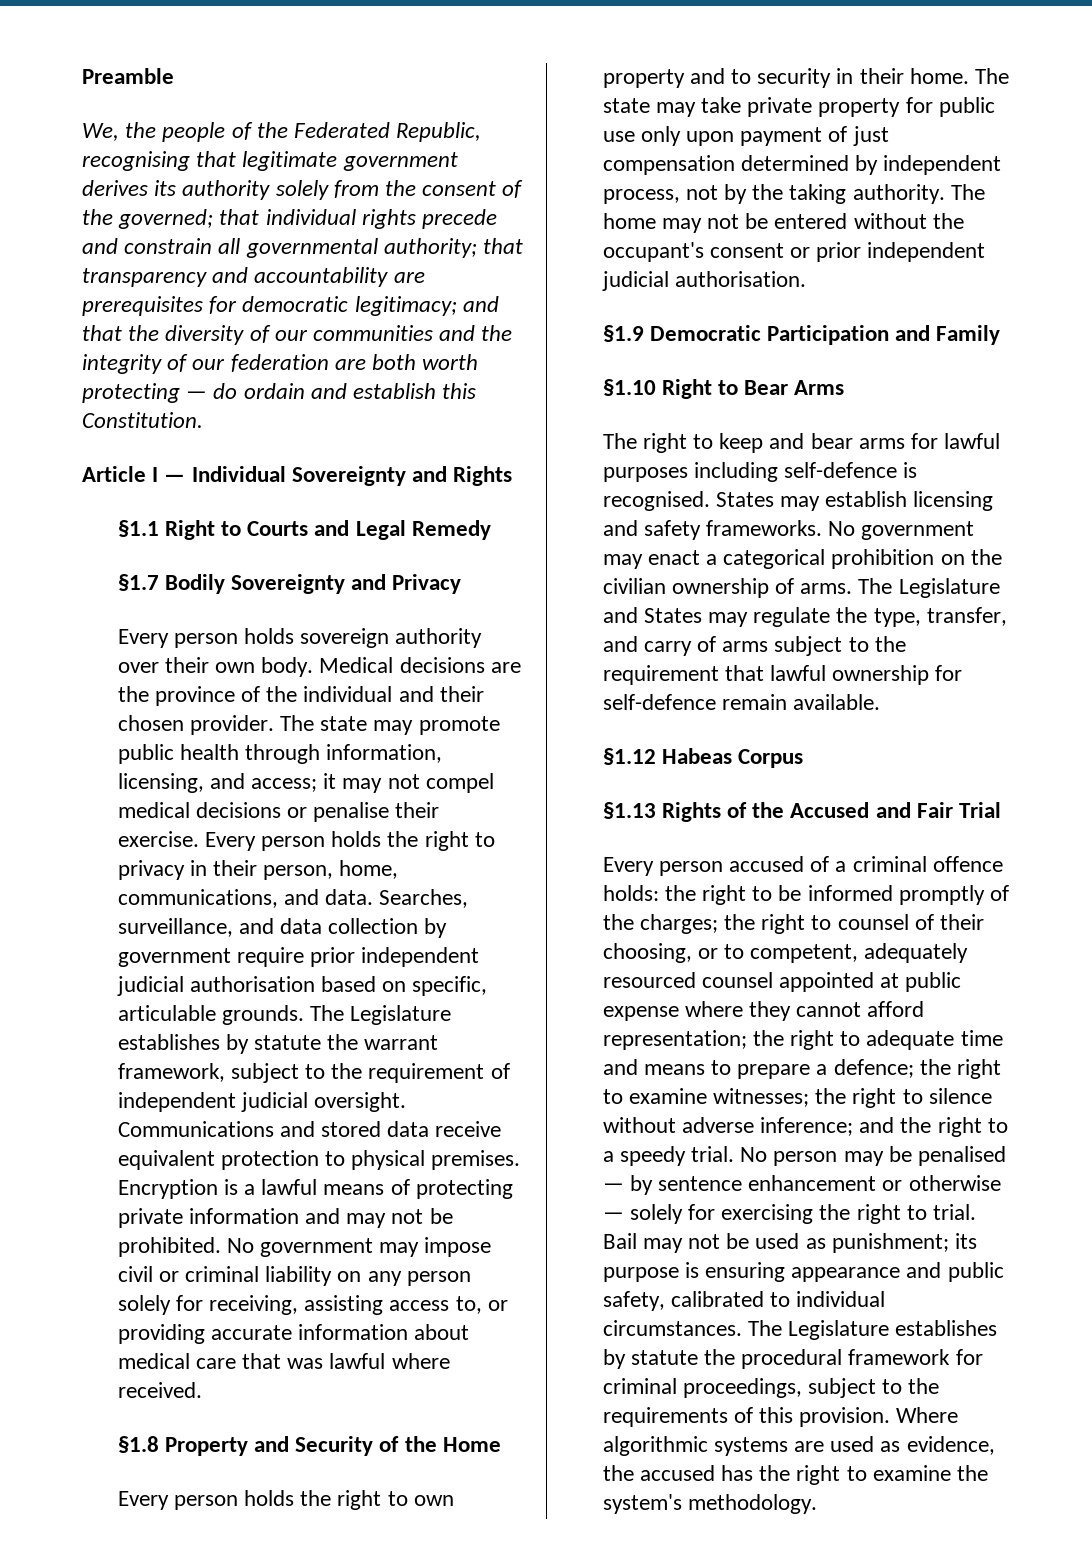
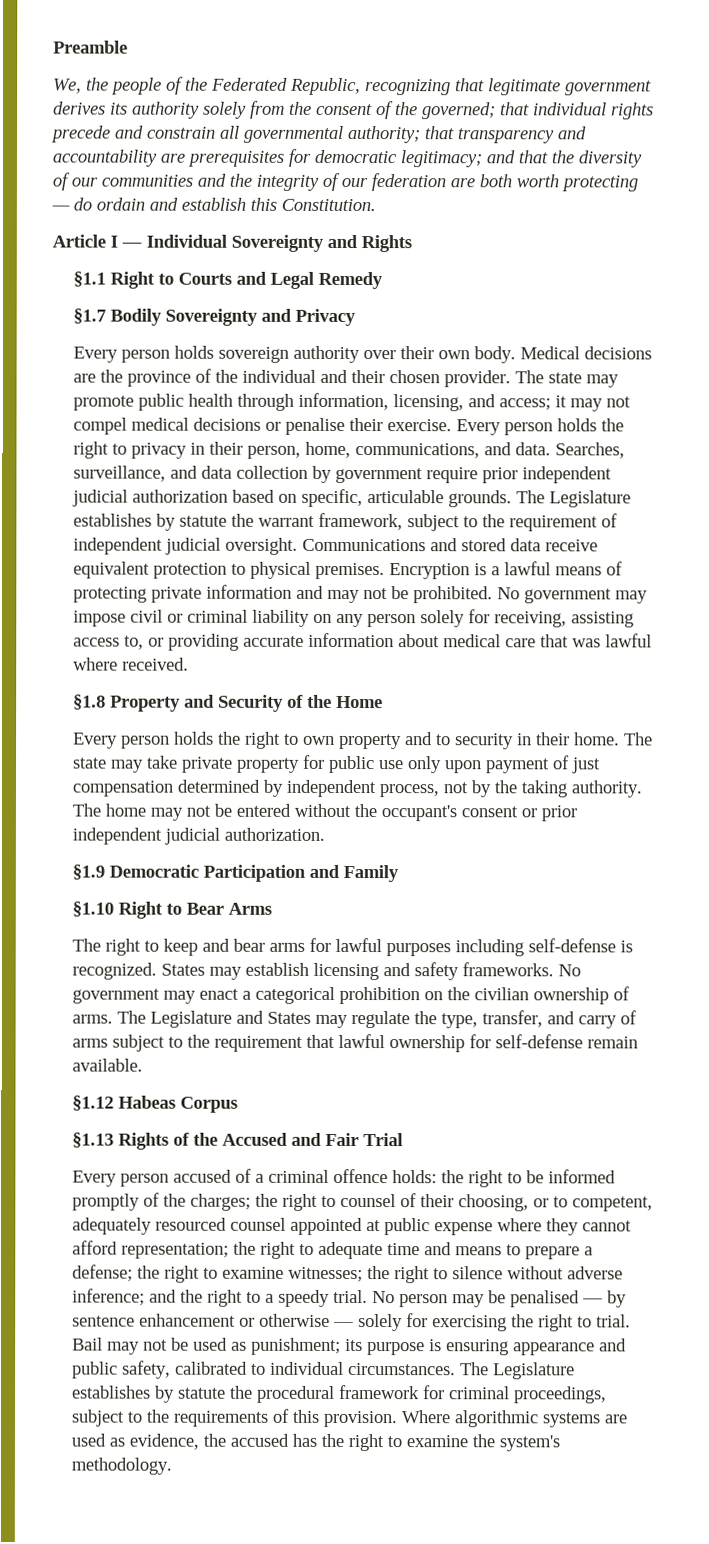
[82,151,190,171] recognising -> [365,79,451,96] recognizing
[189,976,315,992] authorisation -> [131,489,228,503] authorization
[674,271,806,287] authorisation. -> [223,827,325,841] authorization.
[783,462,918,478] [602,491,710,511] self-defence is recognised. -> [527,938,633,953] [71,962,157,980] self-defense is recognized.
[602,694,716,710] self-defence -> [494,1034,583,1049] self-defense
[833,1059,914,1078] defence; -> [71,1264,133,1282] defense;

